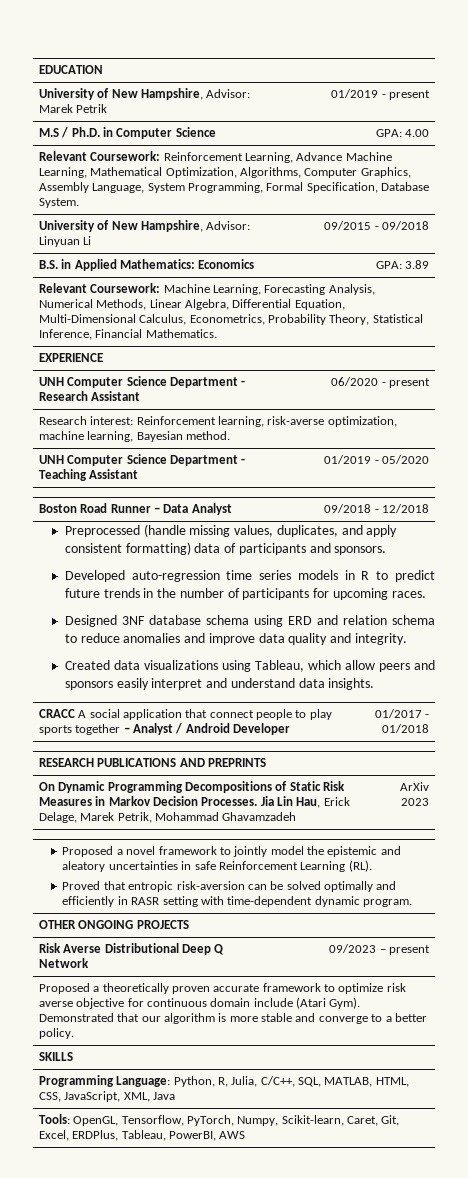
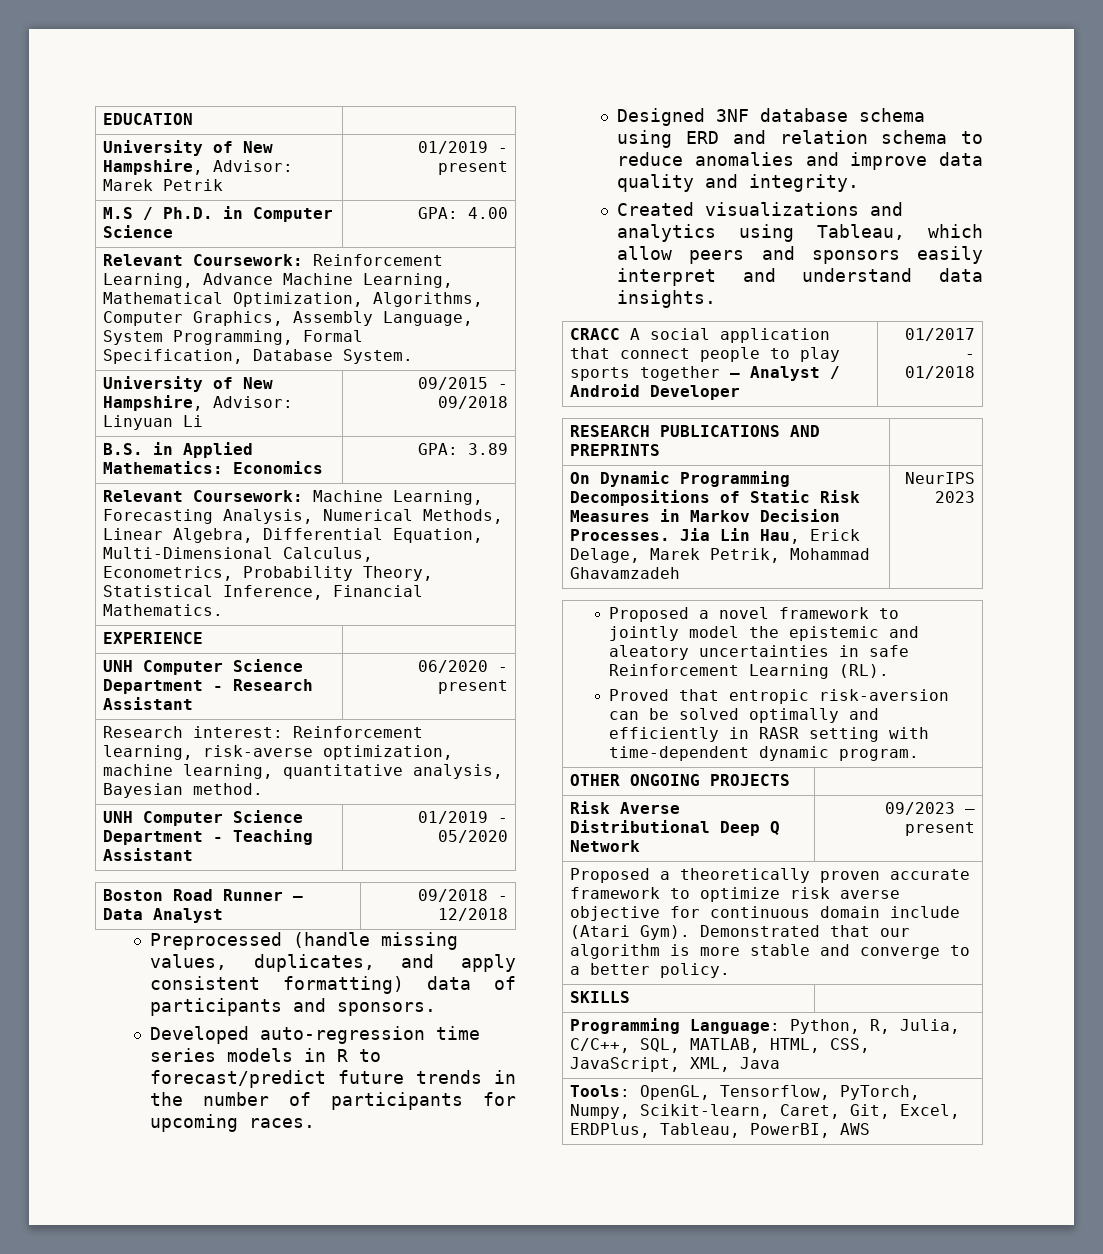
(134, 436) none -> [283,764,504,779] quantitative analysis,
[395,570,436,582] predict -> [150,1070,327,1088] forecast/predict
[113,660,218,670] data visualizations -> [705,202,904,216] [617,224,717,242] visualizations and analytics
[400,782,430,791] ArXiv -> [904,472,975,484] NeurIPS

